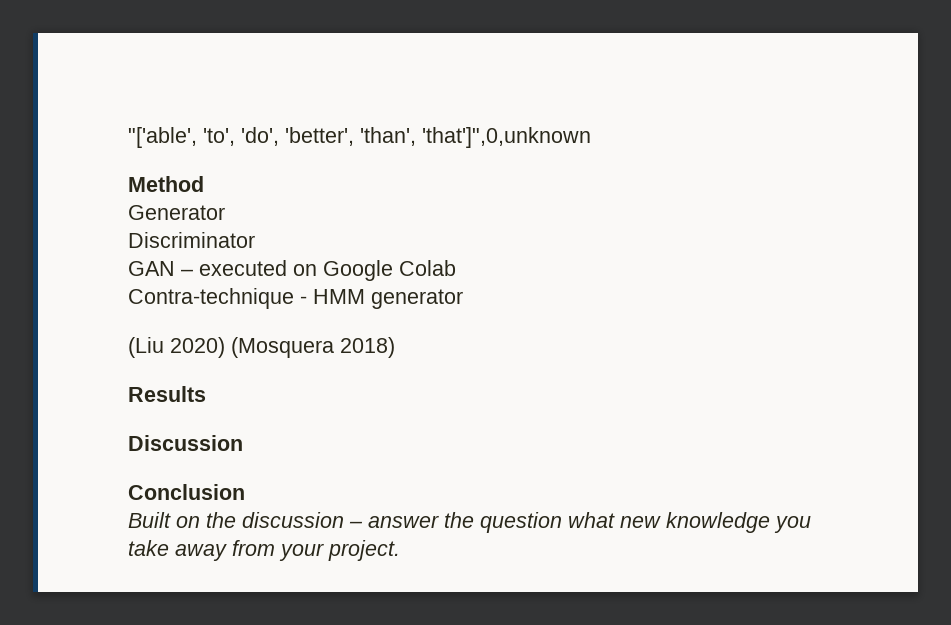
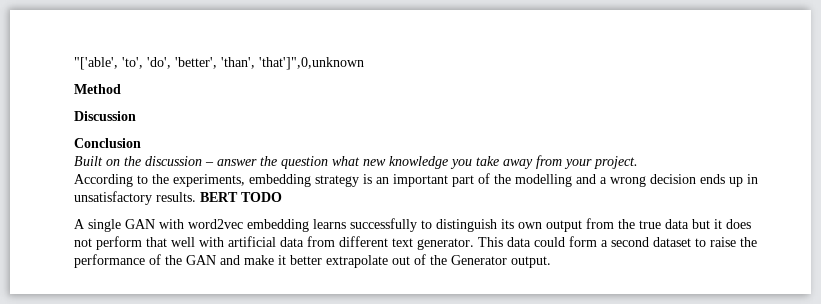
[128,205,225,220] [128,232,255,248] [128,260,456,281] [128,288,463,309] [128,337,395,358] [128,386,206,402] // Generator // Discriminator // GAN – executed on Google Colab // Contra-technique - HMM generator // (Liu 2020) (Mosquera 2018) // Results -> (121, 89) none
(400, 550) none -> [74,173,758,187] [74,191,282,205] [74,218,751,232] [74,236,757,250] [74,254,551,268] // According to the experiments, embedding strategy is an important part of the modelling and a wrong decision ends up in unsatisfactory results. BERT TODO // A single GAN with word2vec embedding learns successfully to distinguish its own output from the true data but it does not perform that well with artificial data from different text generator. This data could form a second dataset to raise the performance of the GAN and make it better extrapolate out of the Generator output.

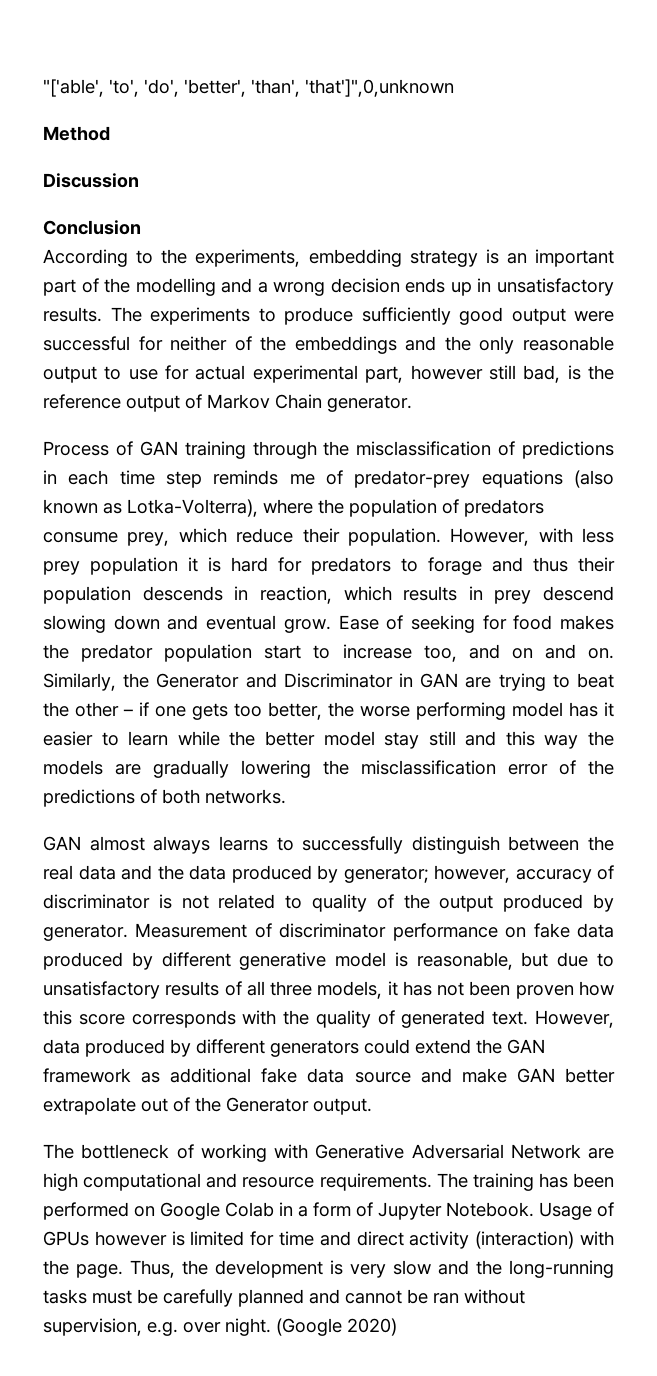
[74,155,638,169] // Built on the discussion – answer the question what new knowledge you take away from your project. -> (141, 227) none
[200,192,282,202] [74,218,751,232] [74,236,757,250] [74,254,216,268] BERT TODO // A single GAN with word2vec embedding learns successfully to distinguish its own output from the true data but it does not perform that well with artificial data from different text generator. This data could form a second dataset to raise the performance of the GAN -> [110,307,614,325] [43,336,614,354] [43,365,614,383] [43,394,412,412] [43,441,614,459] [43,470,614,488] [43,499,544,517] [43,528,614,546] [43,557,615,575] [43,586,614,604] [43,615,614,633] [43,644,615,662] [43,673,614,691] [43,702,614,720] [43,731,614,749] [43,760,614,778] [43,789,286,807] [43,836,614,854] [43,865,614,883] [43,894,614,912] [43,923,615,941] [43,952,614,970] [43,981,614,999] [43,1010,614,1028] [43,1039,545,1057] [43,1068,411,1083] The experiments to produce sufficiently good output were successful for neither of the embeddings and the only reasonable output to use for actual experimental part, however still bad, is the reference output of Markov Chain generator. // Process of GAN training through the misclassification of predictions in each time step reminds me of predator-prey equations (also known as Lotka-Volterra), where the population of predators consume prey, which reduce their population. However, with less prey population it is hard for predators to forage and thus their population descends in reaction, which results in prey descend slowing down and eventual grow. Ease of seeking for food makes the predator population start to increase too, and on and on. Similarly, the Generator and Discriminator in GAN are trying to beat the other – if one gets too better, the worse performing model has it easier to learn while the better model stay still and this way the models are gradually lowering the misclassification error of the predictions of both networks. // GAN almost always learns to successfully distinguish between the real data and the data produced by generator; however, accuracy of discriminator is not related to quality of the output produced by generator. Measurement of discriminator performance on fake data produced by different generative model is reasonable, but due to unsatisfactory results of all three models, it has not been proven how this score corresponds with the quality of generated text. However, data produced by different generators could extend the GAN framework as additional fake data source
[278,255,286,265] it -> [516,1068,555,1083] GAN
(551, 262) none -> [43,1144,614,1162] [43,1173,614,1191] [43,1202,614,1220] [43,1231,614,1249] [43,1260,614,1278] [43,1289,525,1307] [43,1318,397,1336] // The bottleneck of working with Generative Adversarial Network are high computational and resource requirements. The training has been performed on Google Colab in a form of Jupyter Notebook. Usage of GPUs however is limited for time and direct activity (interaction) with the page. Thus, the development is very slow and the long-running tasks must be carefully planned and cannot be ran without supervision, e.g. over night. (Google 2020)

